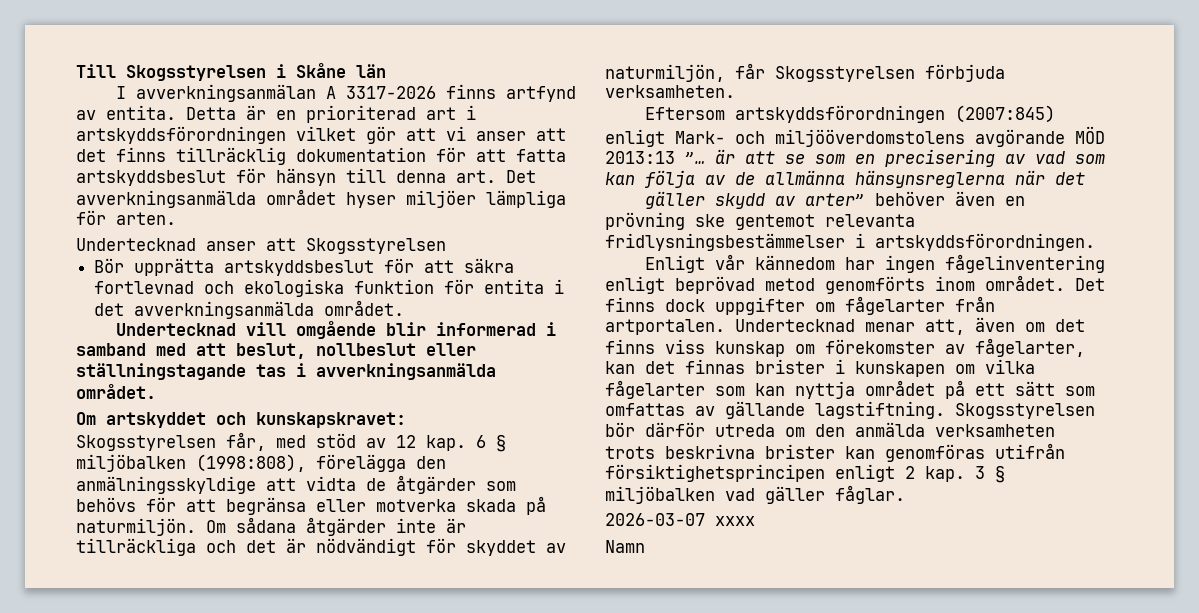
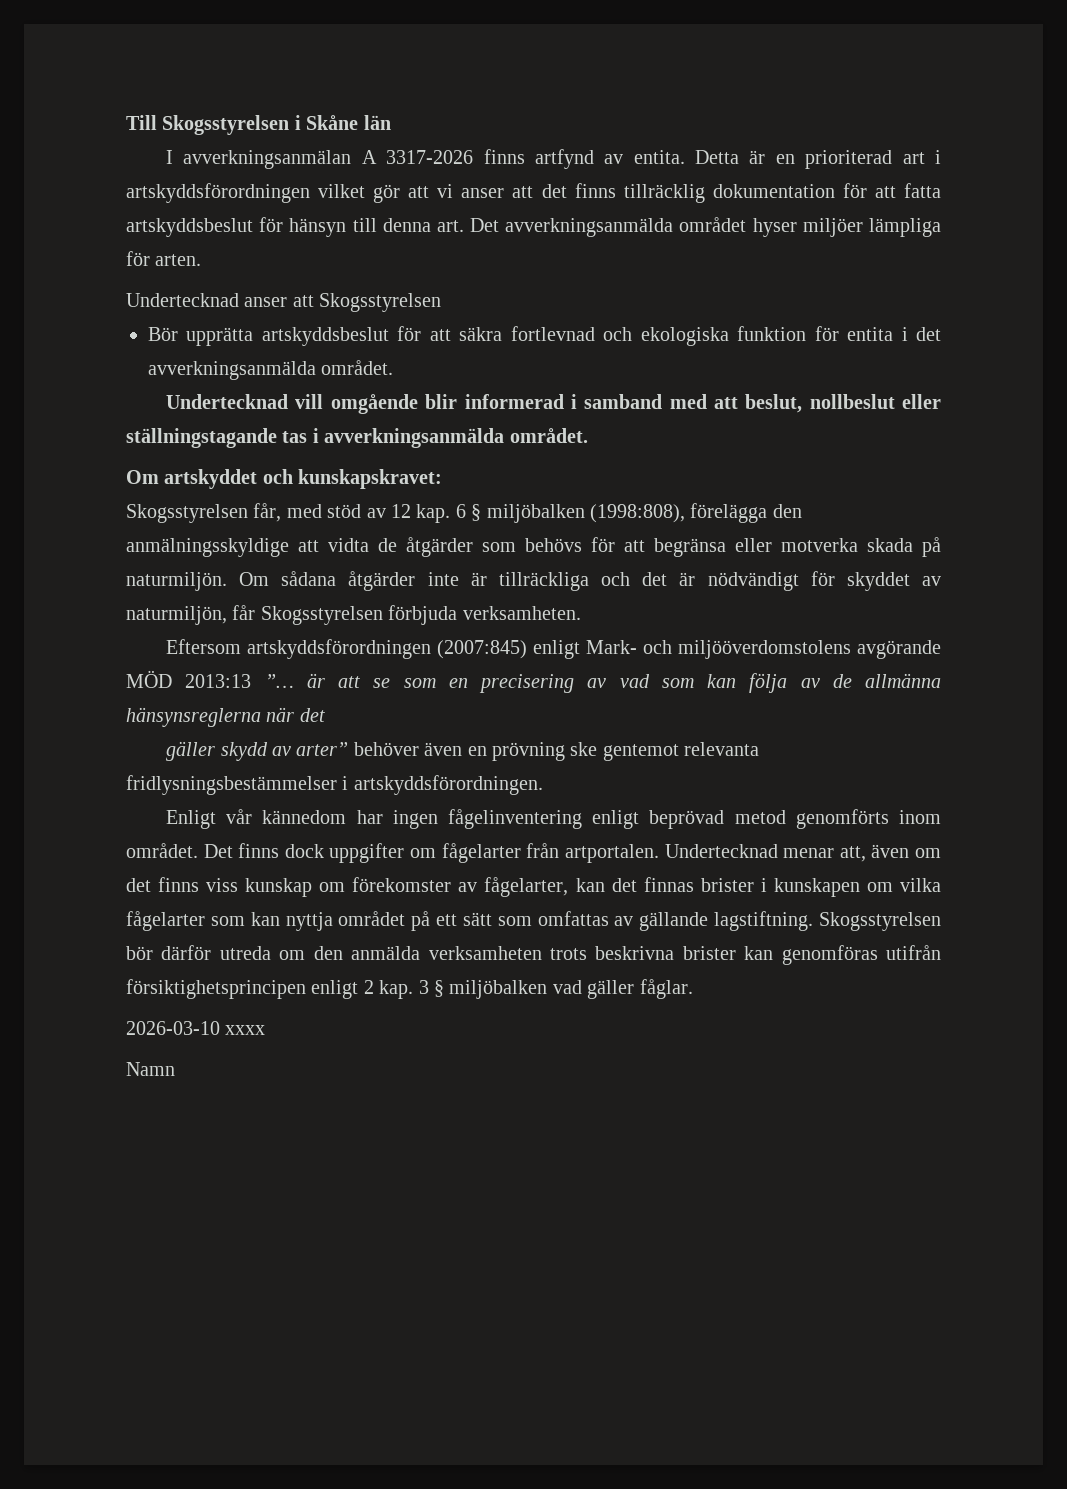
[605,513,705,526] 2026-03-07 -> [126,1021,220,1035] 2026-03-10

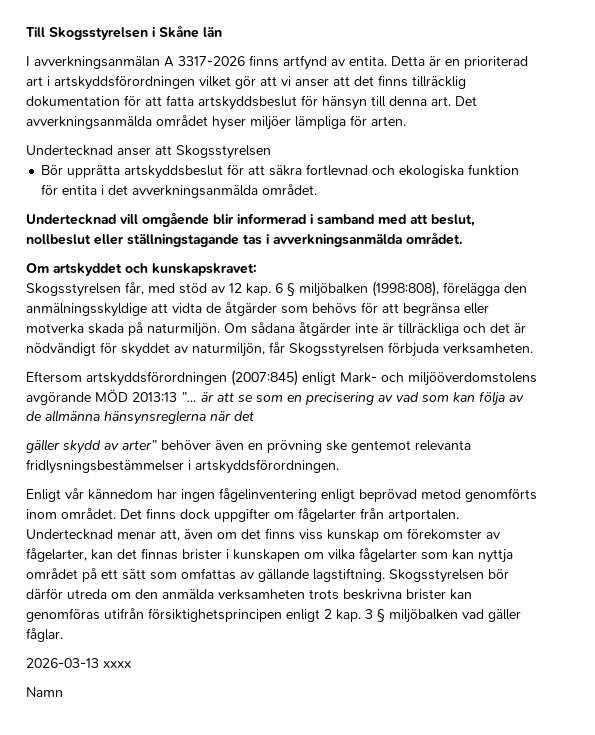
[126,1021,220,1035] 2026-03-10 -> [26,658,99,668] 2026-03-13

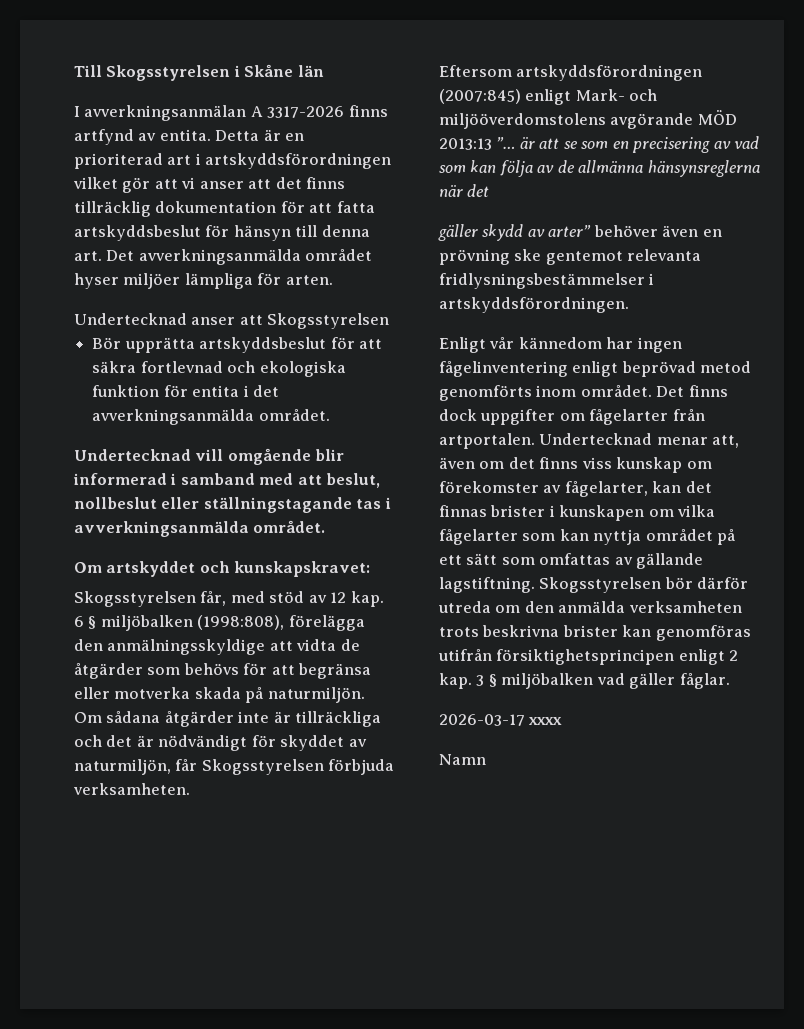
[26,658,99,668] 2026-03-13 -> [439,714,525,726] 2026-03-17

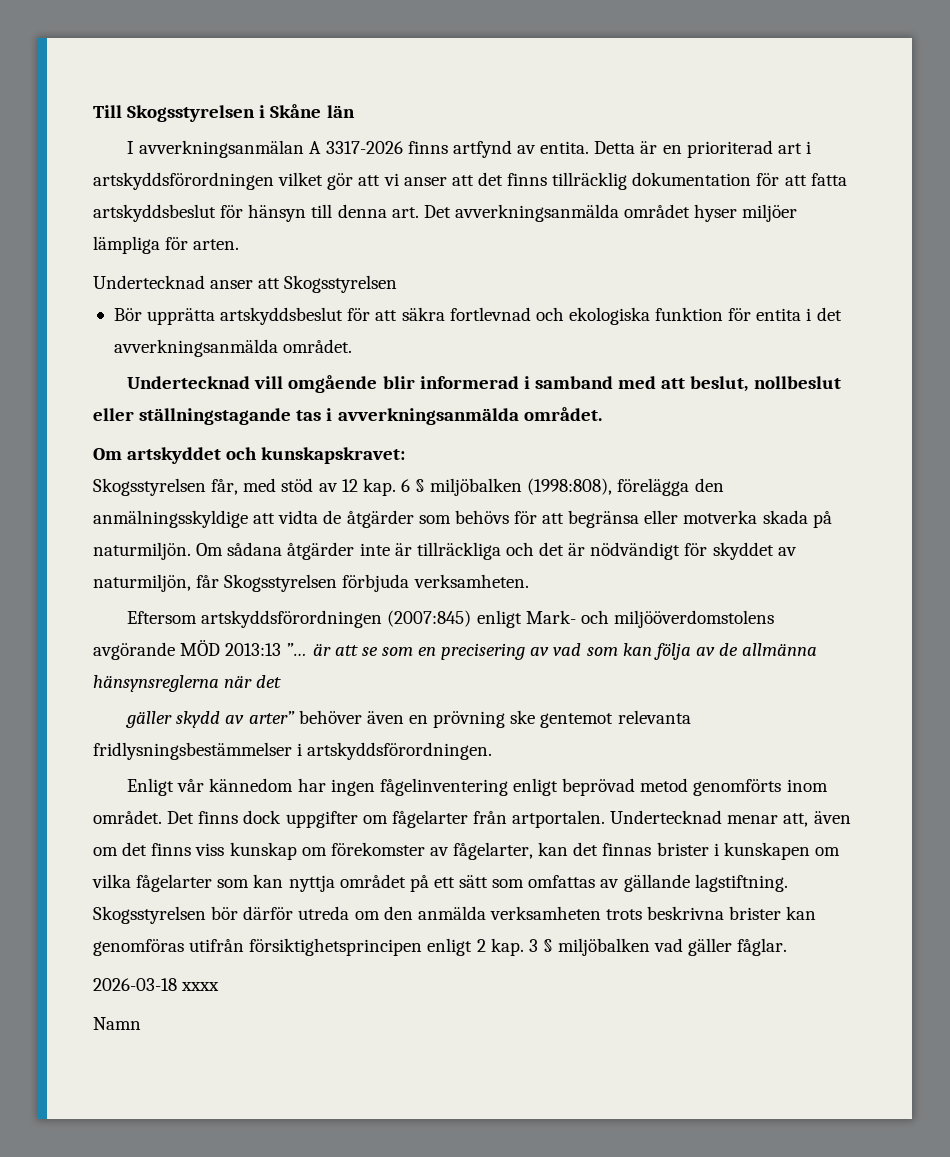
[439,714,525,726] 2026-03-17 -> [93,978,177,991] 2026-03-18

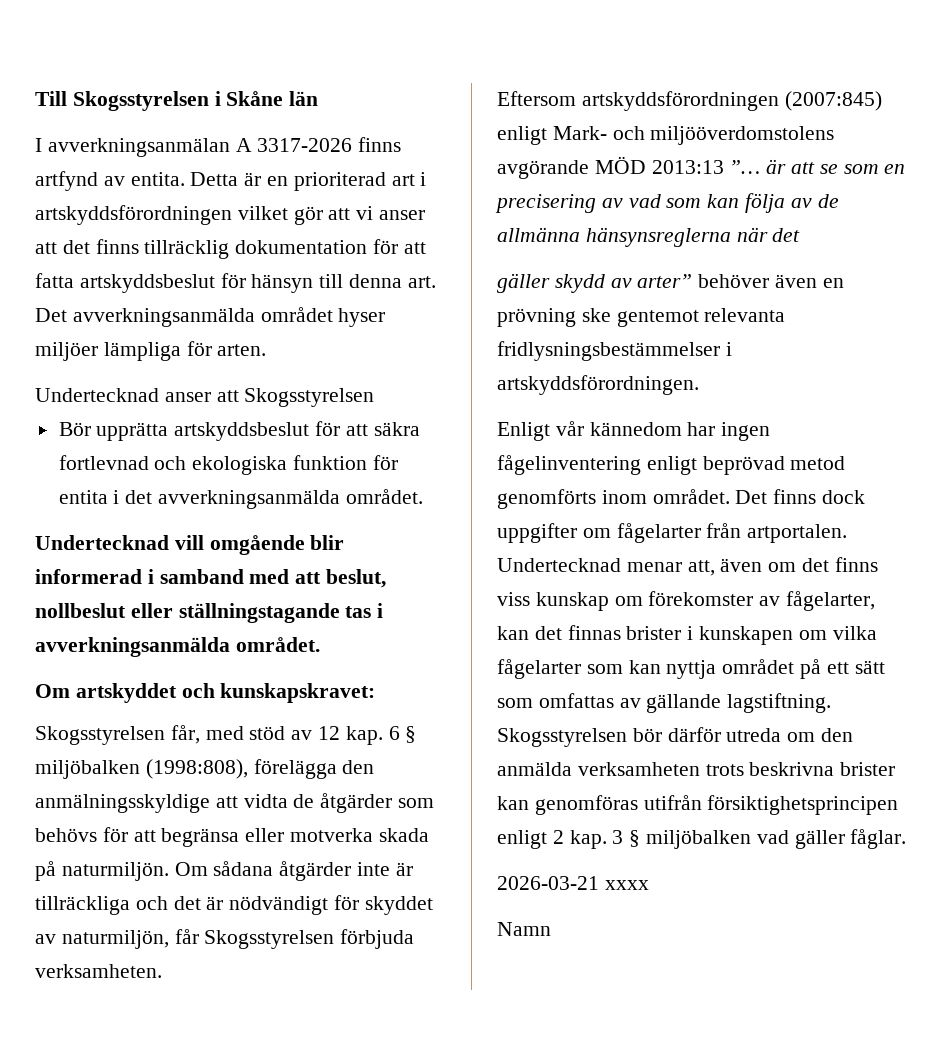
[93,978,177,991] 2026-03-18 -> [497,876,599,890] 2026-03-21

